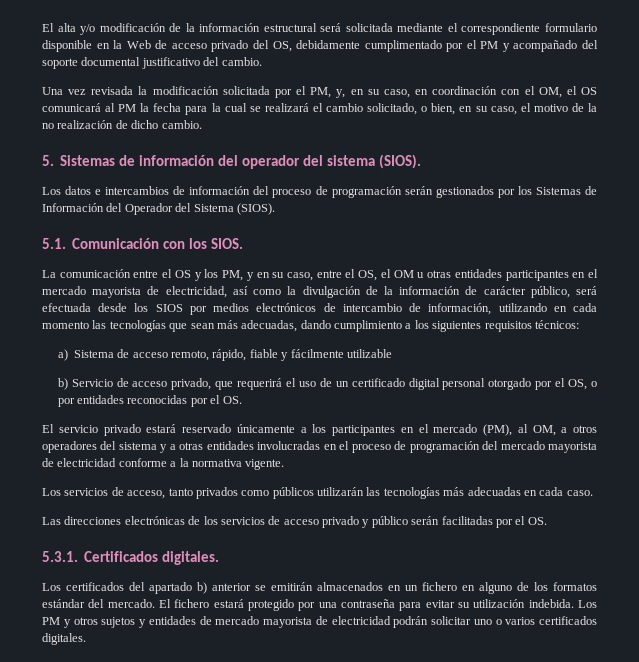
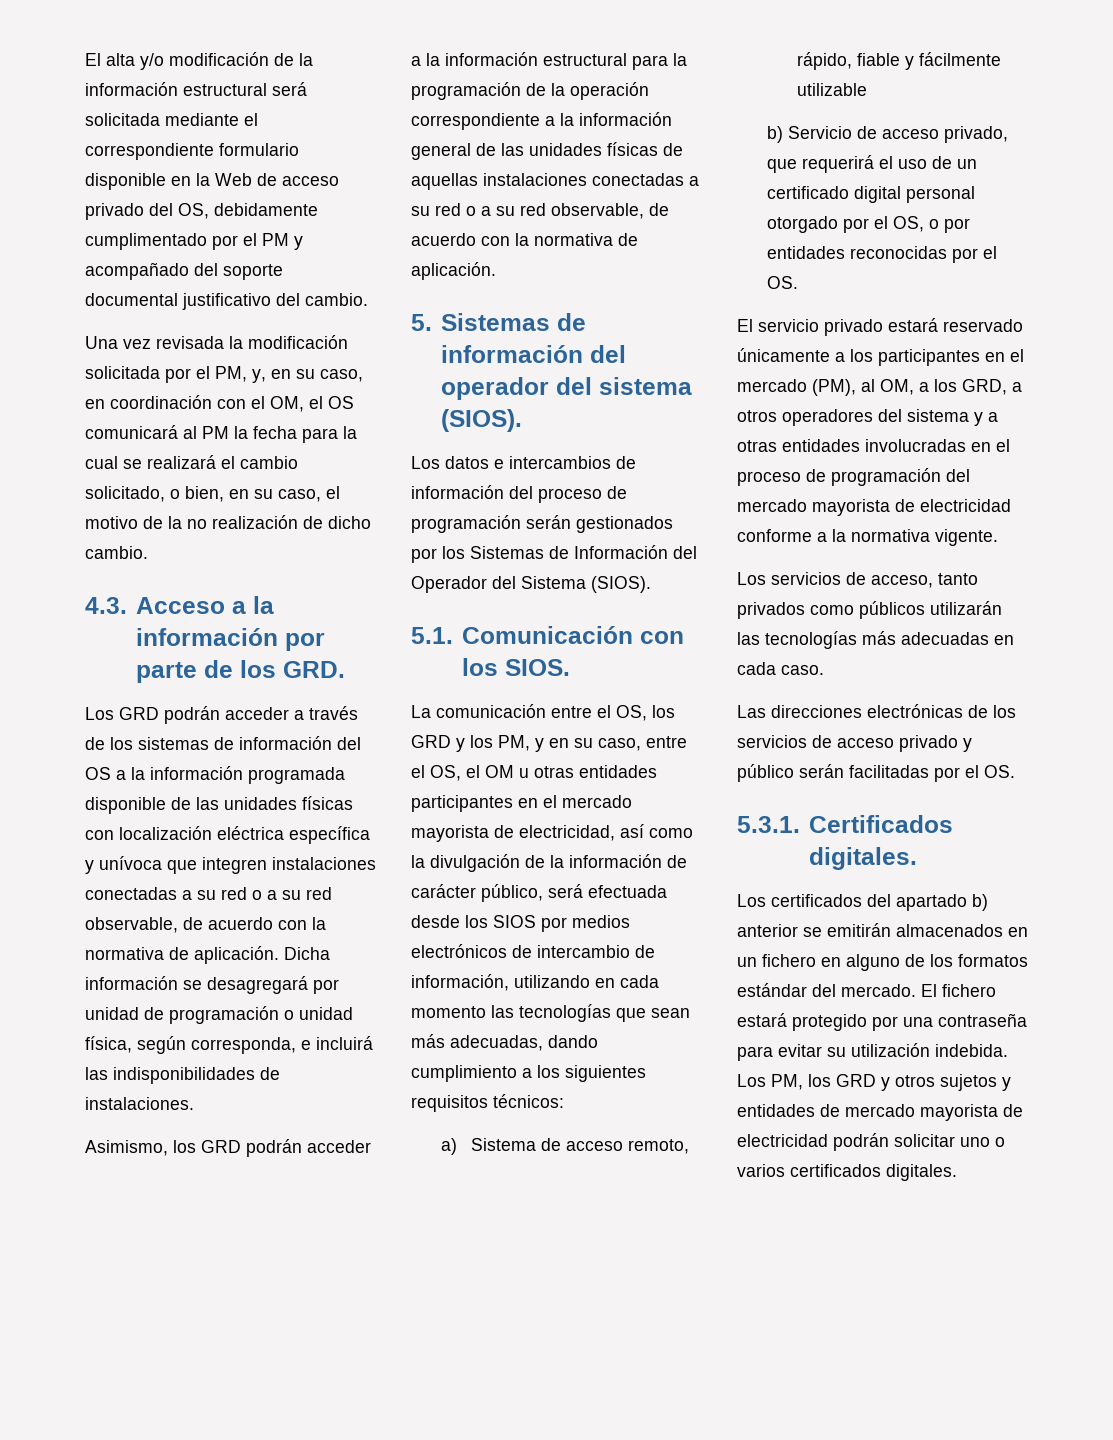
(202, 124) none -> [85,596,274,614] [135,628,325,651] [135,660,345,683] [85,706,358,724] [85,736,361,750] [85,766,345,784] [85,796,353,814] [85,826,370,844] [85,856,376,874] [85,887,332,900] [85,917,326,933] [85,946,330,964] [85,976,339,994] [85,1006,353,1024] [85,1036,373,1054] [85,1067,280,1084] [85,1097,194,1110] [85,1139,371,1157] [411,52,687,70] [411,82,649,100] [411,112,672,130] [411,142,683,160] [411,173,699,190] [411,203,669,219] [411,233,638,246] [411,262,496,280] // 4.3. Acceso a la información por parte de los GRD. // Los GRD podrán acceder a través de los sistemas de información del OS a la información programada disponible de las unidades físicas con localización eléctrica específica y unívoca que integren instalaciones conectadas a su red o a su red observable, de acuerdo con la normativa de aplicación. Dicha información se desagregará por unidad de programación o unidad física, según corresponda, e incluirá las indisponibilidades de instalaciones. // Asimismo, los GRD podrán acceder a la información estructural para la programación de la operación correspondiente a la información general de las unidades físicas de aquellas instalaciones conectadas a su red o a su red observable, de acuerdo con la normativa de aplicación.
[174,270,191,278] OS -> [616,705,675,721] [411,735,451,748] OS, los GRD
(568, 430) none -> [934,379,1022,395] los GRD, a
[42,617,60,625] PM -> [771,1074,876,1090] PM, los GRD

